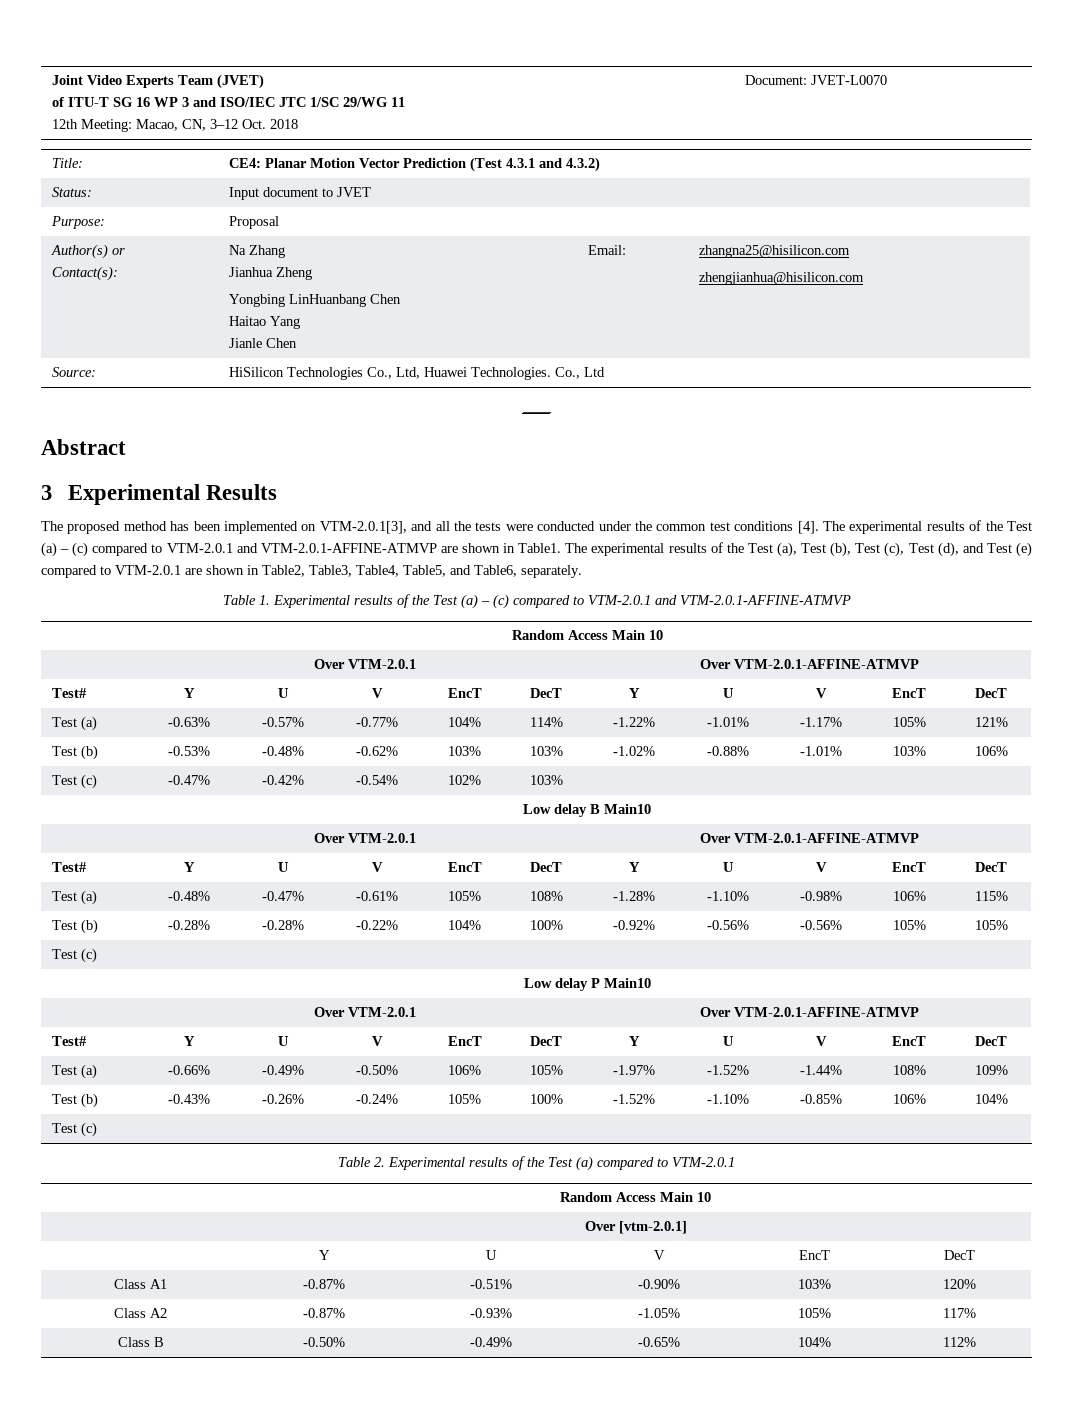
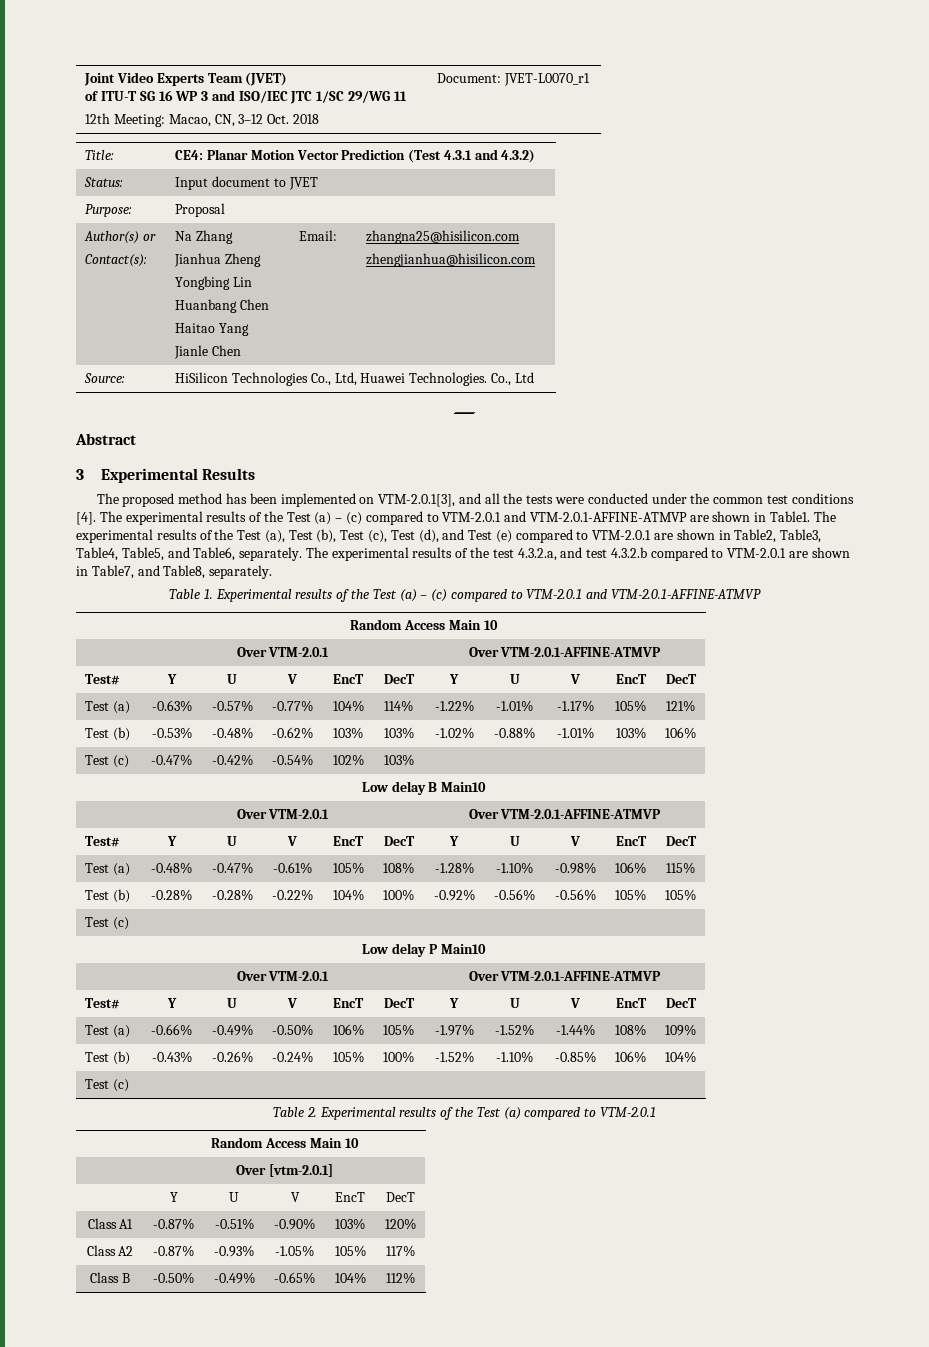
[810,75,887,85] JVET-L0070 -> [504,73,591,86] JVET-L0070_r1
[288,294,366,307] LinHuanbang -> [233,277,253,287] [175,299,238,313] Lin // Huanbang
(582, 571) none -> [305,547,850,561] [76,565,273,579] The experimental results of the test 4.3.2.a, and test 4.3.2.b compared to VTM-2.0.1 are shown in Table7, and Table8, separately.

